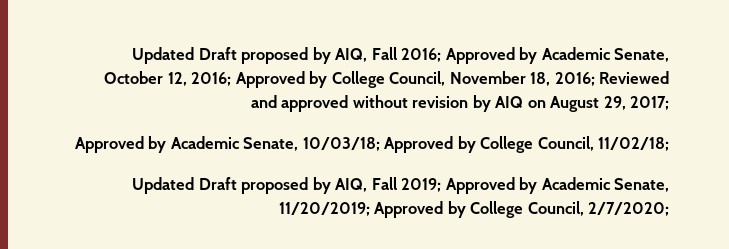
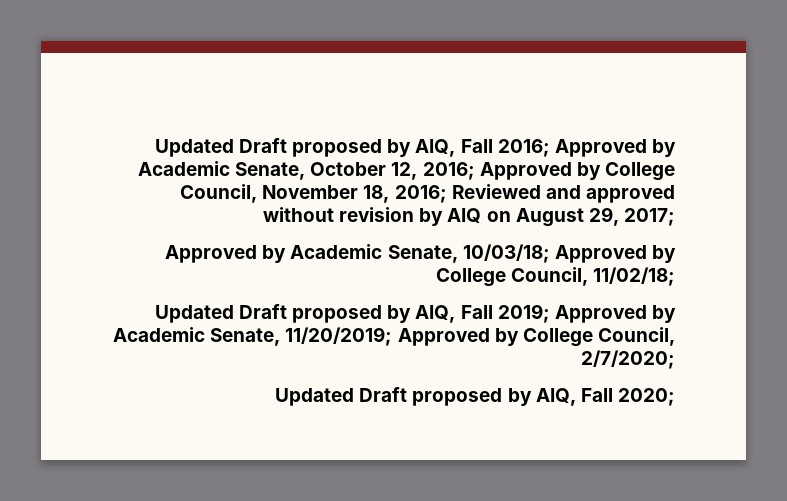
(670, 209) none -> [275,387,675,406] // Updated Draft proposed by AIQ, Fall 2020;

